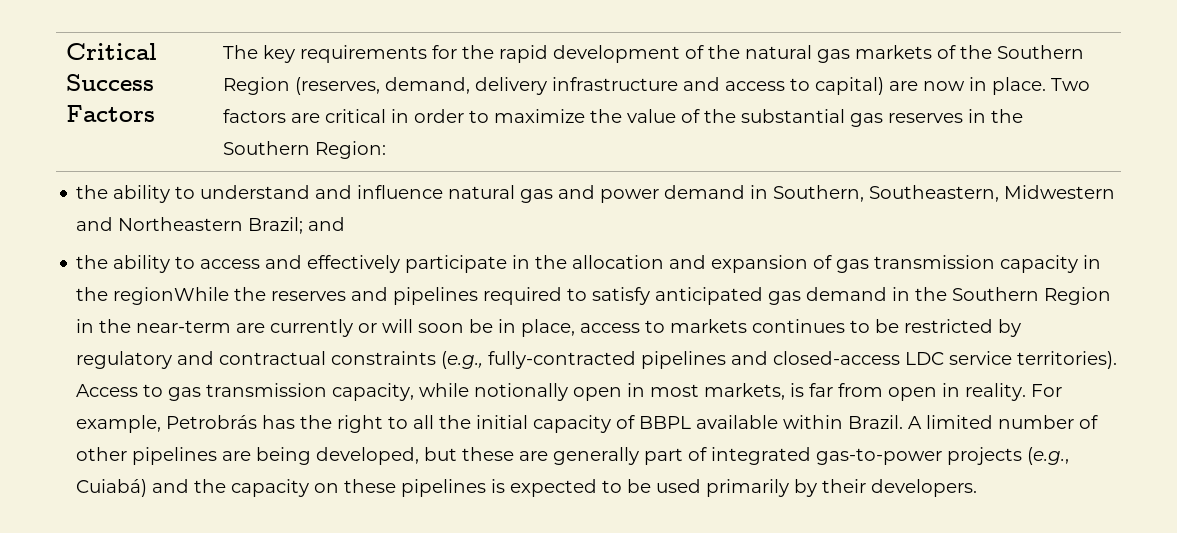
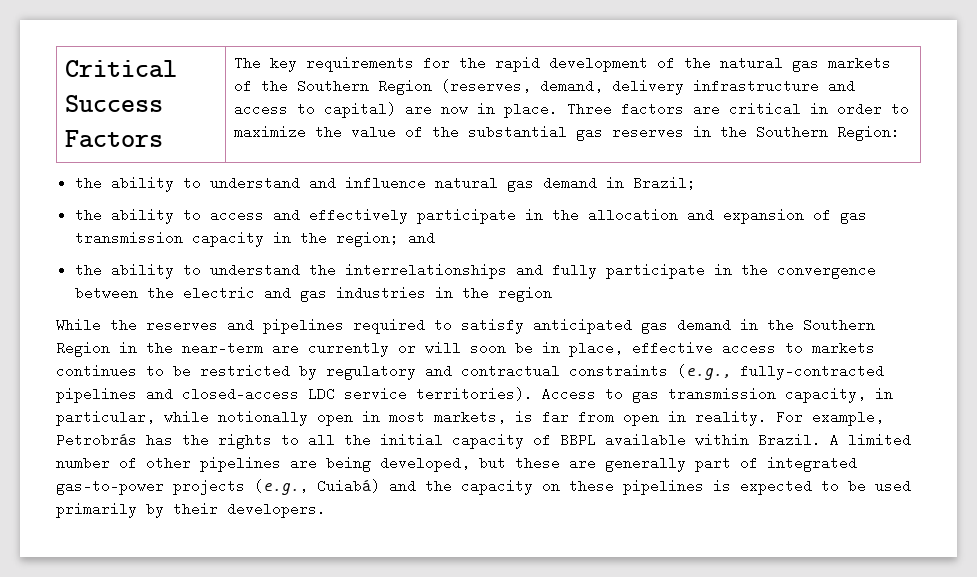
[1050,78,1090,91] Two -> [566,102,612,116] Three
[558,185,1116,203] [76,217,244,231] and power demand in Southern, Southeastern, Midwestern and Northeastern -> [542,176,624,190] demand in
[308,217,346,231] and -> (696, 183) none
[113,287,230,305] regionWhile -> [335,231,435,247] [74,263,876,279] [74,286,552,302] [56,318,101,332] region; and // the ability to understand the interrelationships and fully participate in the convergence between the electric and gas industries in the region // While
(576, 328) none -> [632,341,713,355] effective
(415, 392) none -> [875,388,893,399] [56,410,155,426] in particular,
[337,415,384,433] right -> [218,434,272,449] rights

